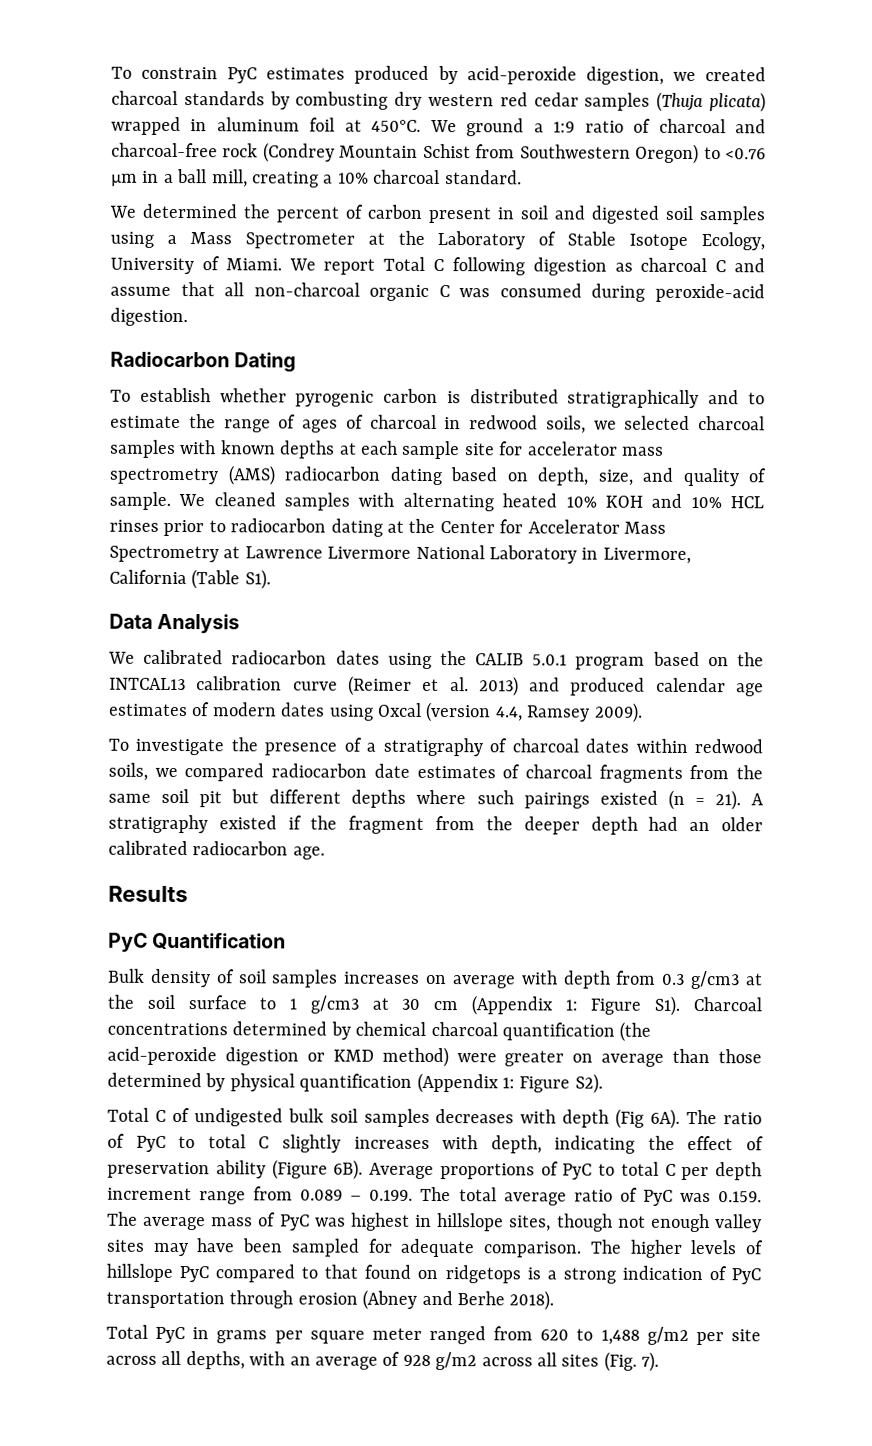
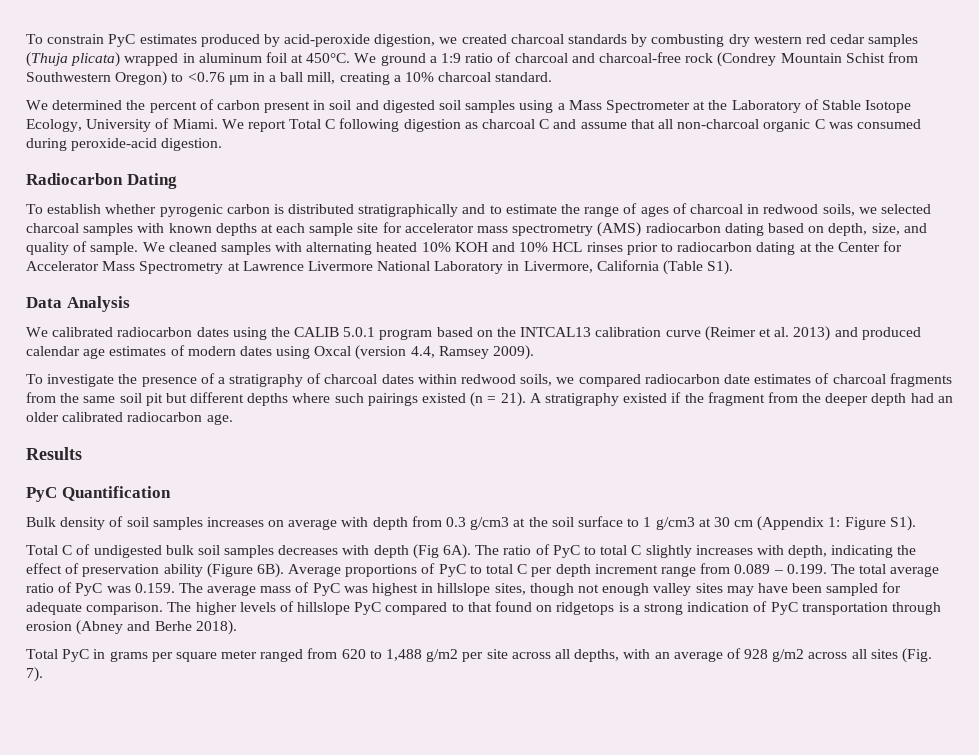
[693,996,762,1012] [107,1021,652,1042] [107,1046,762,1068] [107,1072,603,1094] Charcoal concentrations determined by chemical charcoal quantification (the acid-peroxide digestion or KMD method) were greater on average than those determined by physical quantification (Appendix 1: Figure S2). -> (916, 523) none

